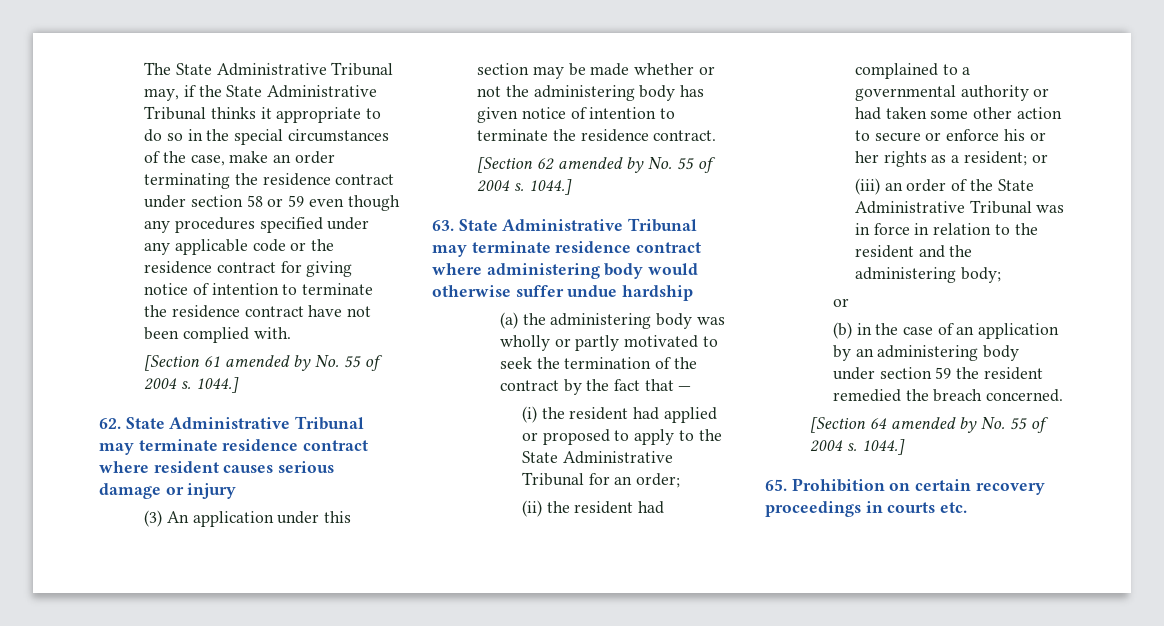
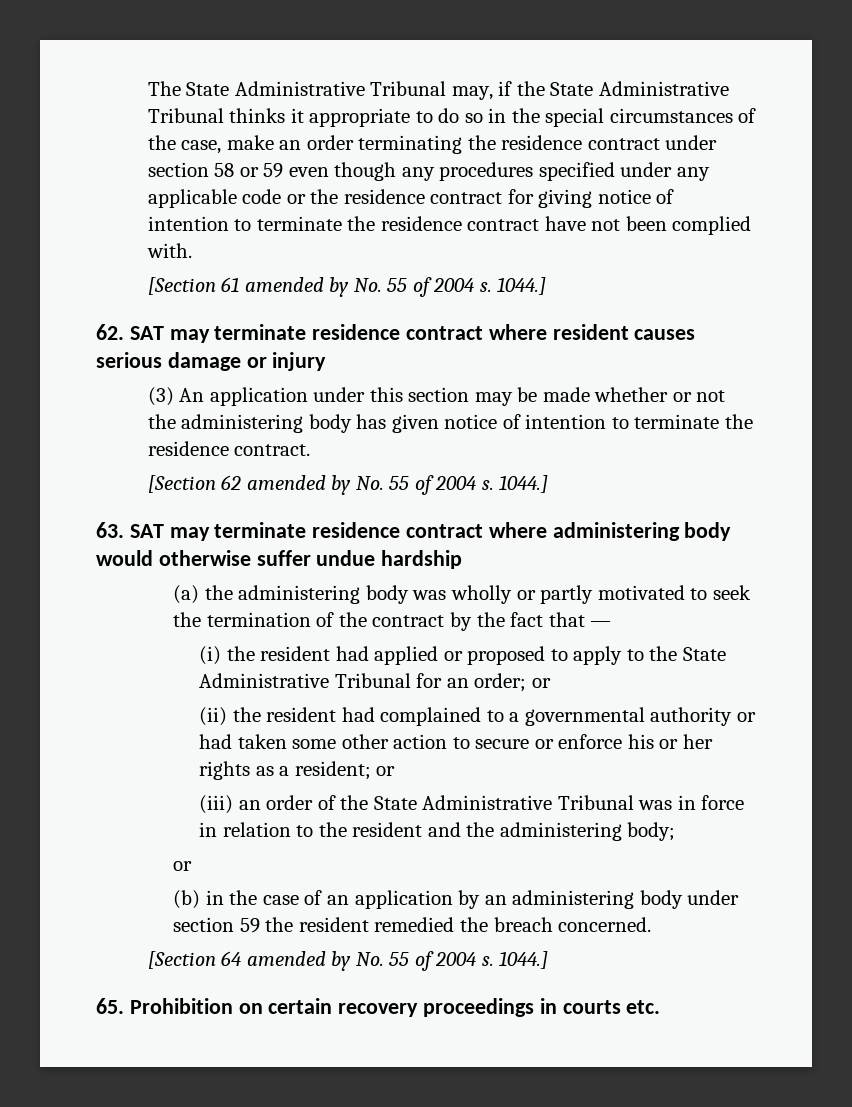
[125,416,365,430] State Administrative Tribunal -> [129,326,164,340] SAT
[458,218,698,232] State Administrative Tribunal -> [129,524,164,538] SAT
(681, 480) none -> [531,678,551,688] or

